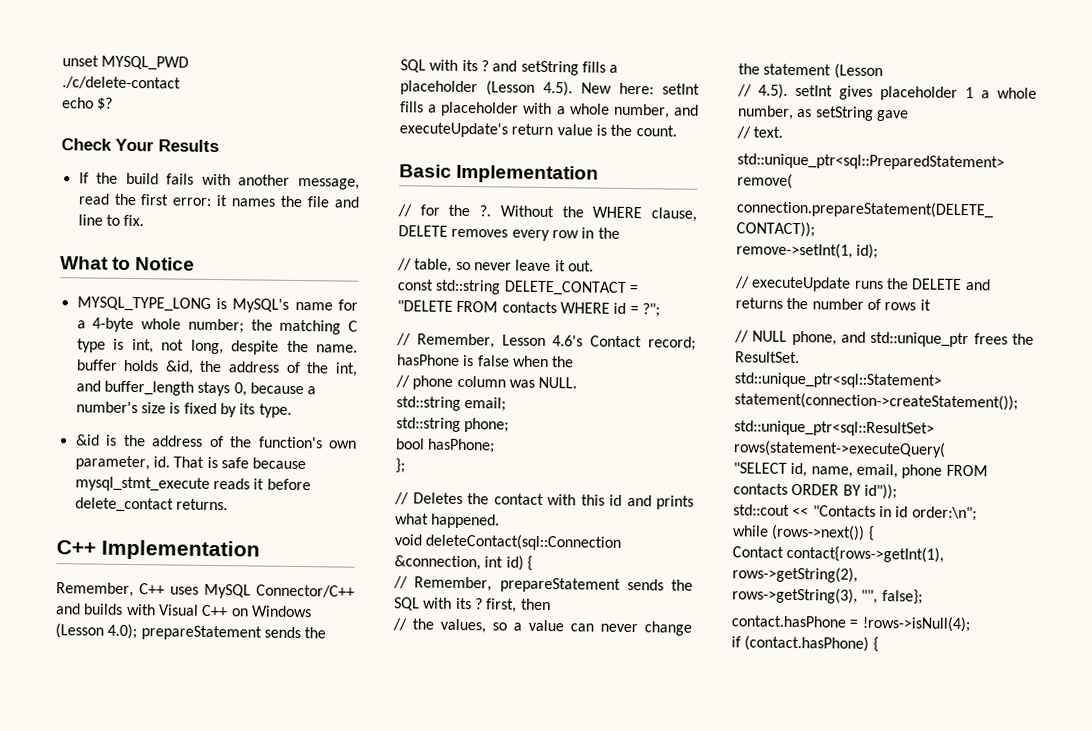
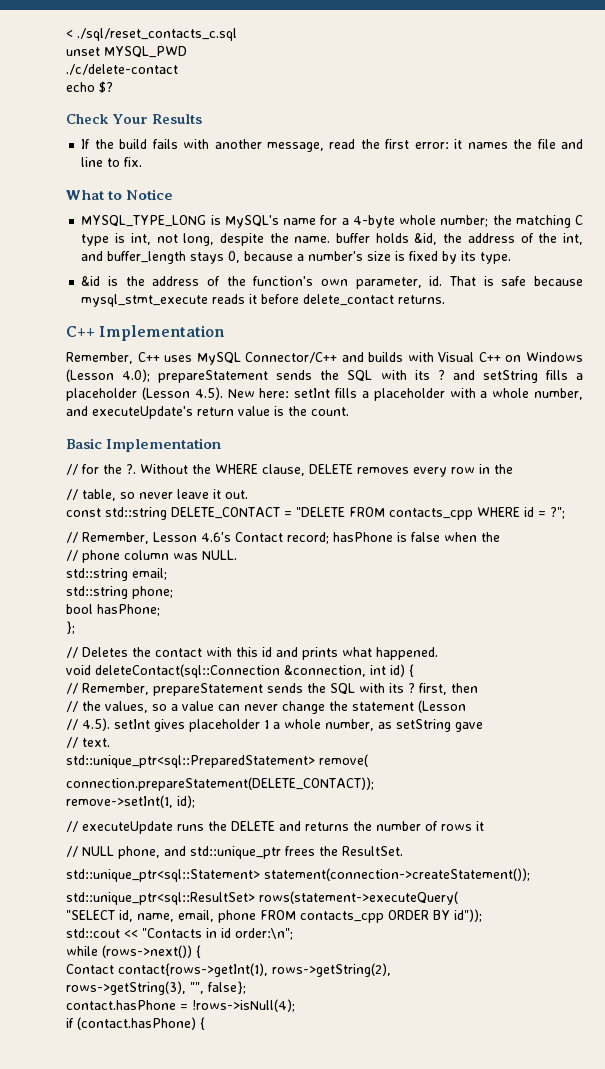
(62, 61) none -> [66,28,237,41] < ./sql/reset_contacts_c.sql //
[501,301,557,314] contacts -> [389,508,473,520] contacts_cpp
[733,483,788,495] contacts -> [300,911,384,923] contacts_cpp

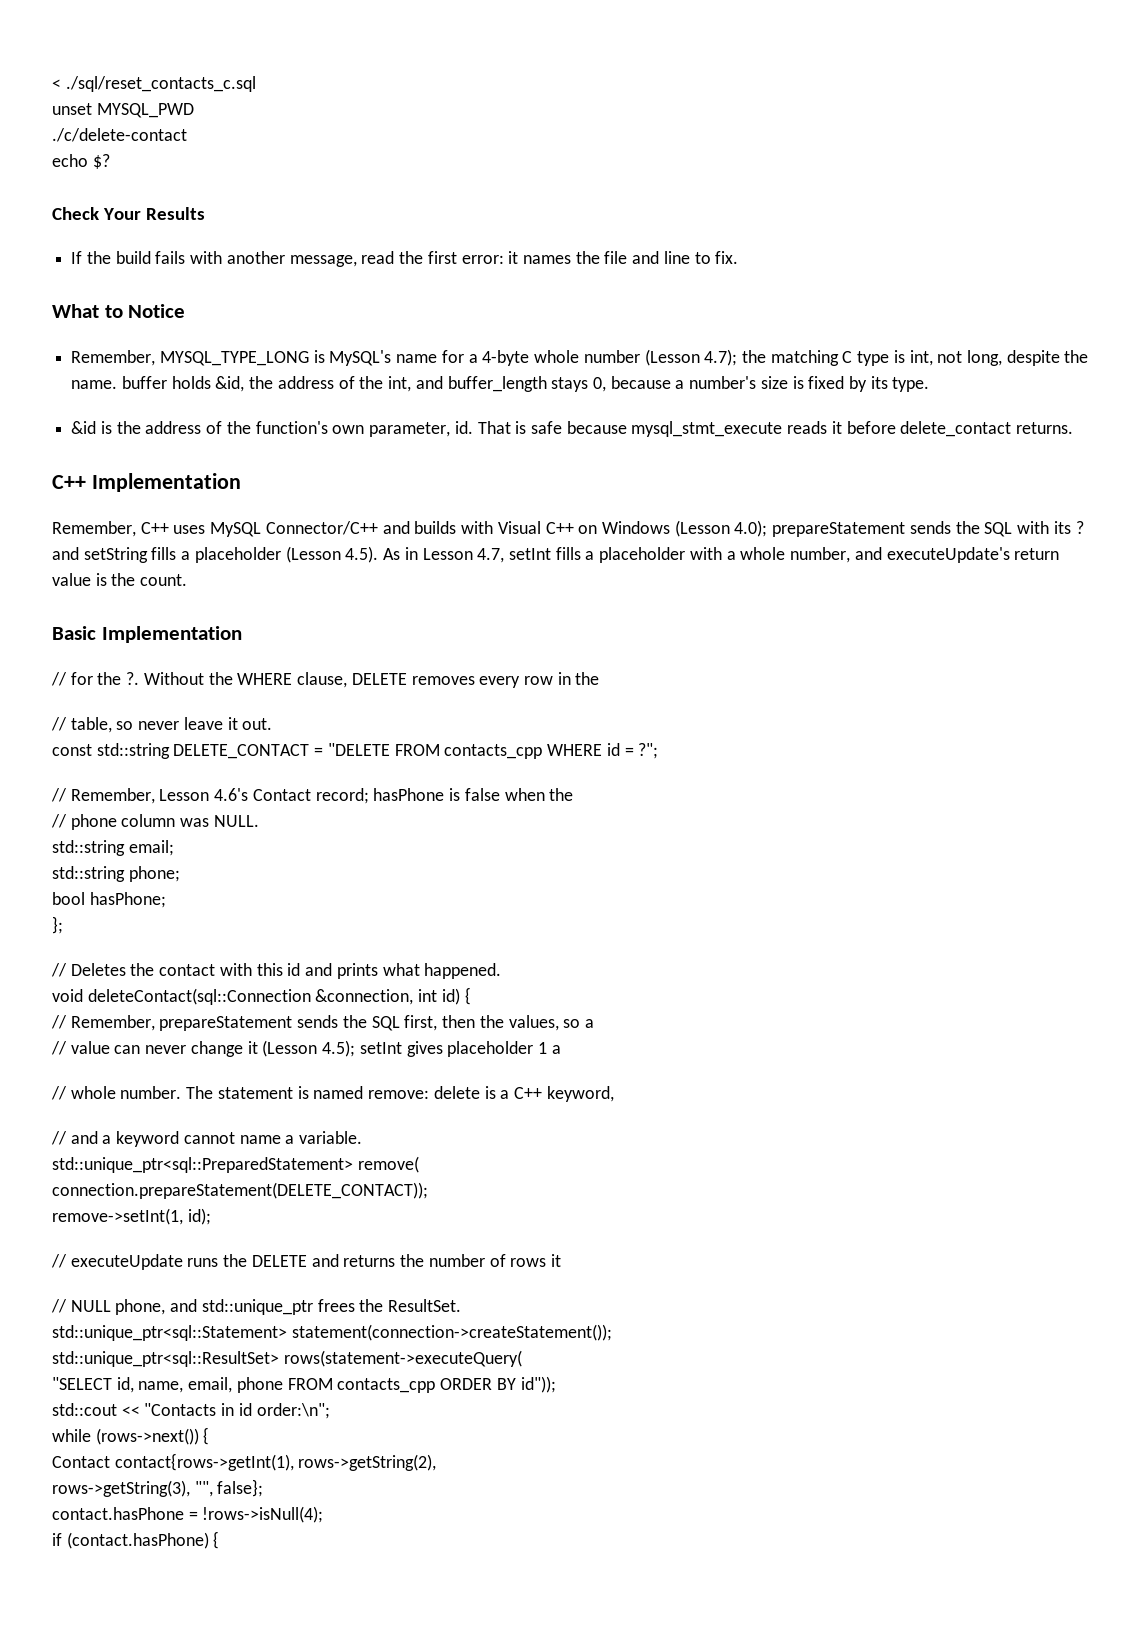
(174, 194) none -> [71,350,156,366] Remember,
[440,215,489,227] number; -> [583,349,738,366] number (Lesson 4.7);
[227,388,290,398] New here: -> [383,547,505,563] As in Lesson 4.7,
[359,683,415,693] with its ? -> (400, 1023) none
[66,701,78,712] // // -> (476, 1021) none
(178, 707) none -> [51,1041,67,1055] // //
[329,700,466,713] [66,718,110,731] the statement (Lesson // // 4.5). -> [247,1040,356,1057] it (Lesson 4.5);
[284,719,483,732] [66,737,110,748] whole number, as setString gave // // text. -> [51,1086,614,1102] [51,1131,363,1147] // // whole number. The statement is named remove: delete is a C++ keyword, // // and a keyword cannot name a variable.

